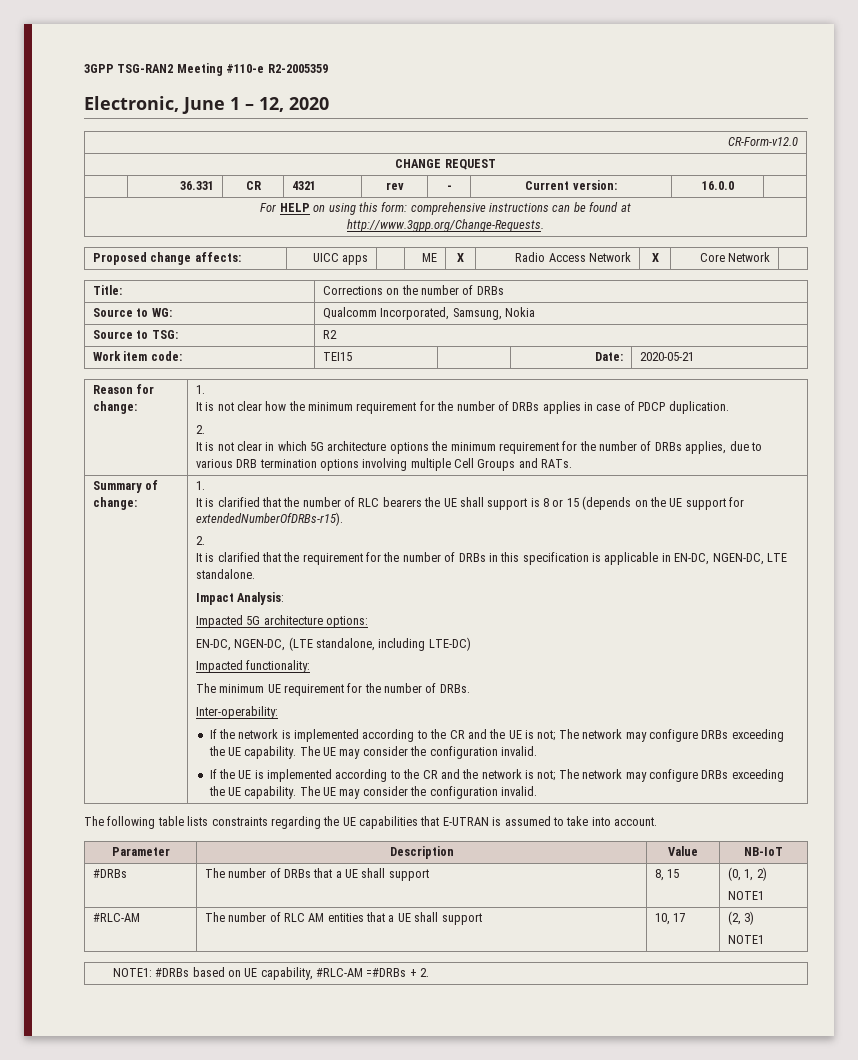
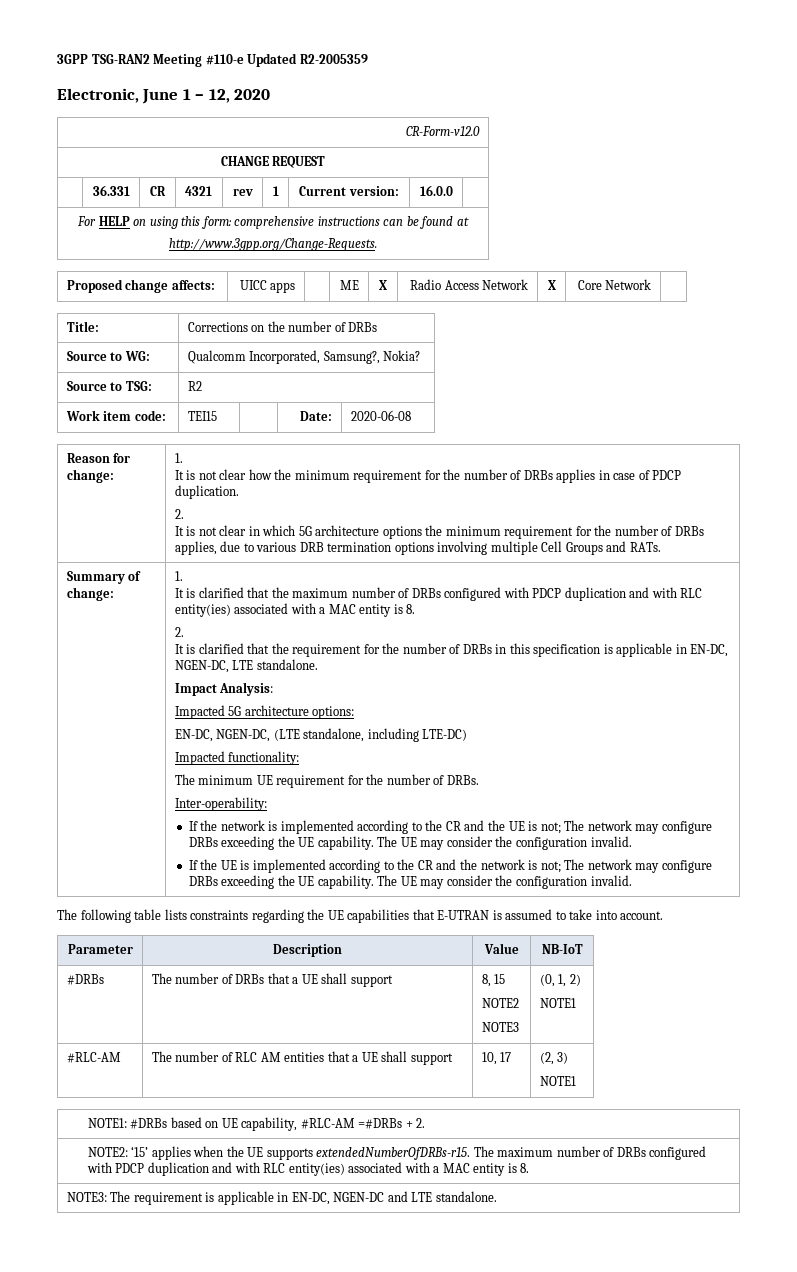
(265, 68) none -> [247,53,298,67] Updated
[446,185,452,190] - -> [272,186,279,196] 1
[452,307,535,320] Samsung, Nokia -> [323,350,421,364] Samsung?, Nokia?
[639,352,694,361] 2020-05-21 -> [350,410,411,421] 2020-06-08
[302,496,745,510] [195,512,343,526] number of RLC bearers the UE shall support is 8 or 15 (depends on the UE support for extendedNumberOfDRBs-r15). -> [292,587,703,601] [174,603,416,617] maximum number of DRBs configured with PDCP duplication and with RLC entity(ies) associated with a MAC entity is 8.
(680, 873) none -> [481,998,519,1008] [481,1022,519,1032] // NOTE2 // NOTE3
(430, 972) none -> [87,1146,707,1160] [86,1162,530,1176] [66,1191,497,1205] // NOTE2: ‘15’ applies when the UE supports extendedNumberOfDRBs-r15. The maximum number of DRBs configured with PDCP duplication and with RLC entity(ies) associated with a MAC entity is 8. // NOTE3: The requirement is applicable in EN-DC, NGEN-DC and LTE standalone.

